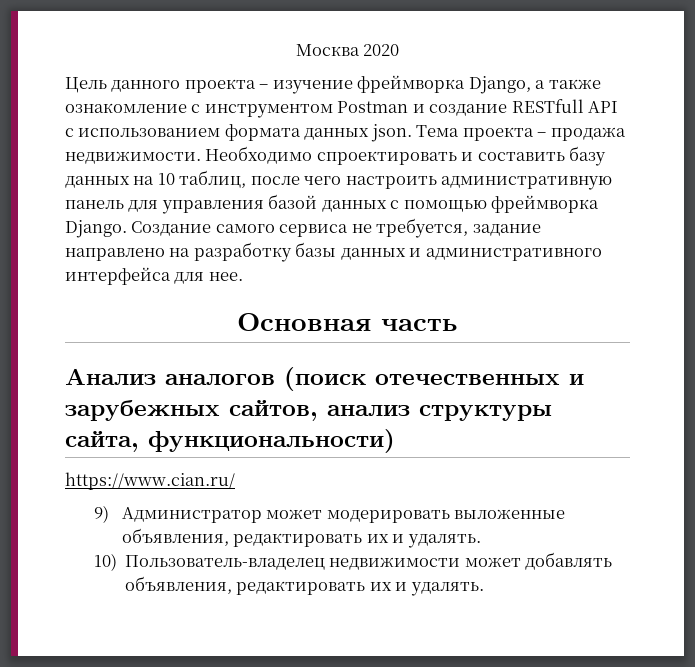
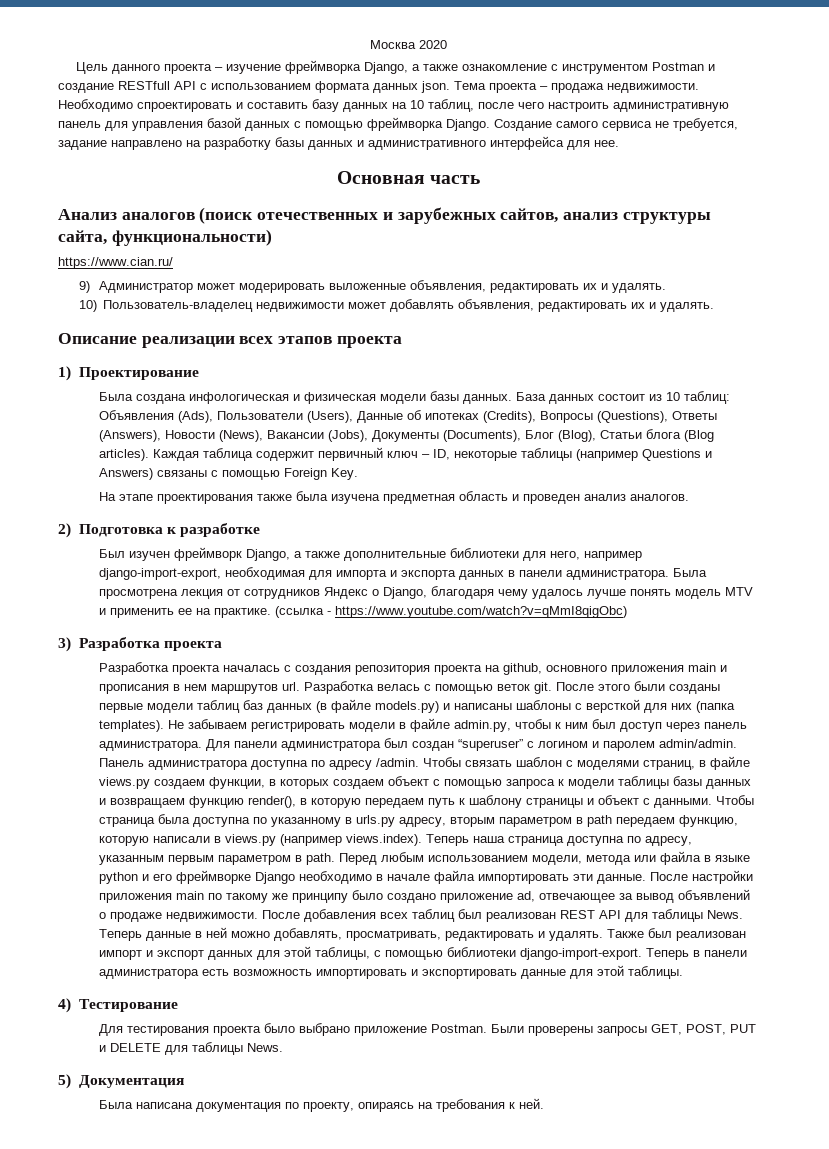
(484, 589) none -> [58,333,402,348] [58,366,199,381] [99,391,731,404] [99,410,718,423] [99,429,715,442] [99,447,713,461] [99,468,359,480] [99,491,690,504] [58,523,261,538] [99,547,643,561] [99,567,708,580] [99,586,754,599] [99,606,628,618] [58,637,222,652] [99,662,728,675] [99,681,721,694] [99,699,736,713] [99,718,748,732] [99,738,738,751] [99,756,751,770] [99,776,752,789] [99,795,755,808] [99,814,739,827] [99,834,693,846] [99,851,751,865] [99,870,754,884] [99,889,751,903] [99,909,744,922] [99,927,747,941] [99,946,748,960] [99,965,684,979] [58,998,178,1013] [99,1023,757,1036] [99,1042,284,1055] [58,1074,184,1089] [99,1098,545,1112] // Описание реализации всех этапов проекта // 1) Проектирование // Была создана инфологическая и физическая модели базы данных. База данных состоит из 10 таблиц: Объявления (Ads), Пользователи (Users), Данные об ипотеках (Credits), Вопросы (Questions), Ответы (Answers), Новости (News), Вакансии (Jobs), Документы (Documents), Блог (Blog), Статьи блога (Blog articles). Каждая таблица содержит первичный ключ – ID, некоторые таблицы (например Questions и Answers) связаны с помощью Foreign Key. // На этапе проектирования также была изучена предметная область и проведен анализ аналогов. // 2) Подготовка к разработке // Был изучен фреймворк Django, а также дополнительные библиотеки для него, например django-import-export, необходимая для импорта и экспорта данных в панели администратора. Была просмотрена лекция от сотрудников Яндекс о Django, благодаря чему удалось лучше понять модель MTV и применить ее на практике. (ссылка - https://www.youtube.com/watch?v=qMmI8qigObc) // 3) Разработка проекта // Разработка проекта началась с создания репозитория проекта на github, основного приложения main и прописания в нем маршрутов url. Разработка велась с помощью веток git. После этого были созданы первые модели таблиц баз данных (в файле models.py) и написаны шаблоны с версткой для них (папка templates). Не забываем регистрировать модели в файле admin.py, чтобы к ним был доступ через панель администратора. Для панели администратора был создан “superuser” с логином и паролем admin/admin. Панель администратора доступна по адресу /admin. Чтобы связать шаблон с моделями страниц, в файле views.py создаем функции, в которых создаем объект с помощью запроса к модели таблицы базы данных и возвращаем функцию render(), в которую передаем путь к шаблону страницы и объект с данными. Чтобы страница была доступна по указанному в urls.py адресу, вторым параметром в path передаем функцию, которую написали в views.py (например views.index). Теперь наша страница доступна по адресу, указанным первым параметром в path. Перед любым использованием модели, метода или файла в языке python и его фреймворке Django необходимо в начале файла импортировать эти данные. После настройки приложения main по такому же принципу было создано приложение ad, отвечающее за вывод объявлений о продаже недвижимости. После добавления всех таблиц был реализован REST API для таблицы News. Теперь данные в ней можно добавлять, просматривать, редактировать и удалять. Также был реализован импорт и экспорт данных для этой таблицы, с помощью библиотеки django-import-export. Теперь в панели администратора есть возможность импортировать и экспортировать данные для этой таблицы. // 4) Тестирование // Для тестирования проекта было выбрано приложение Postman. Были проверены запросы GET, POST, PUT и DELETE для таблицы News. // 5) Документация // Была написана документация по проекту, опираясь на требования к ней.

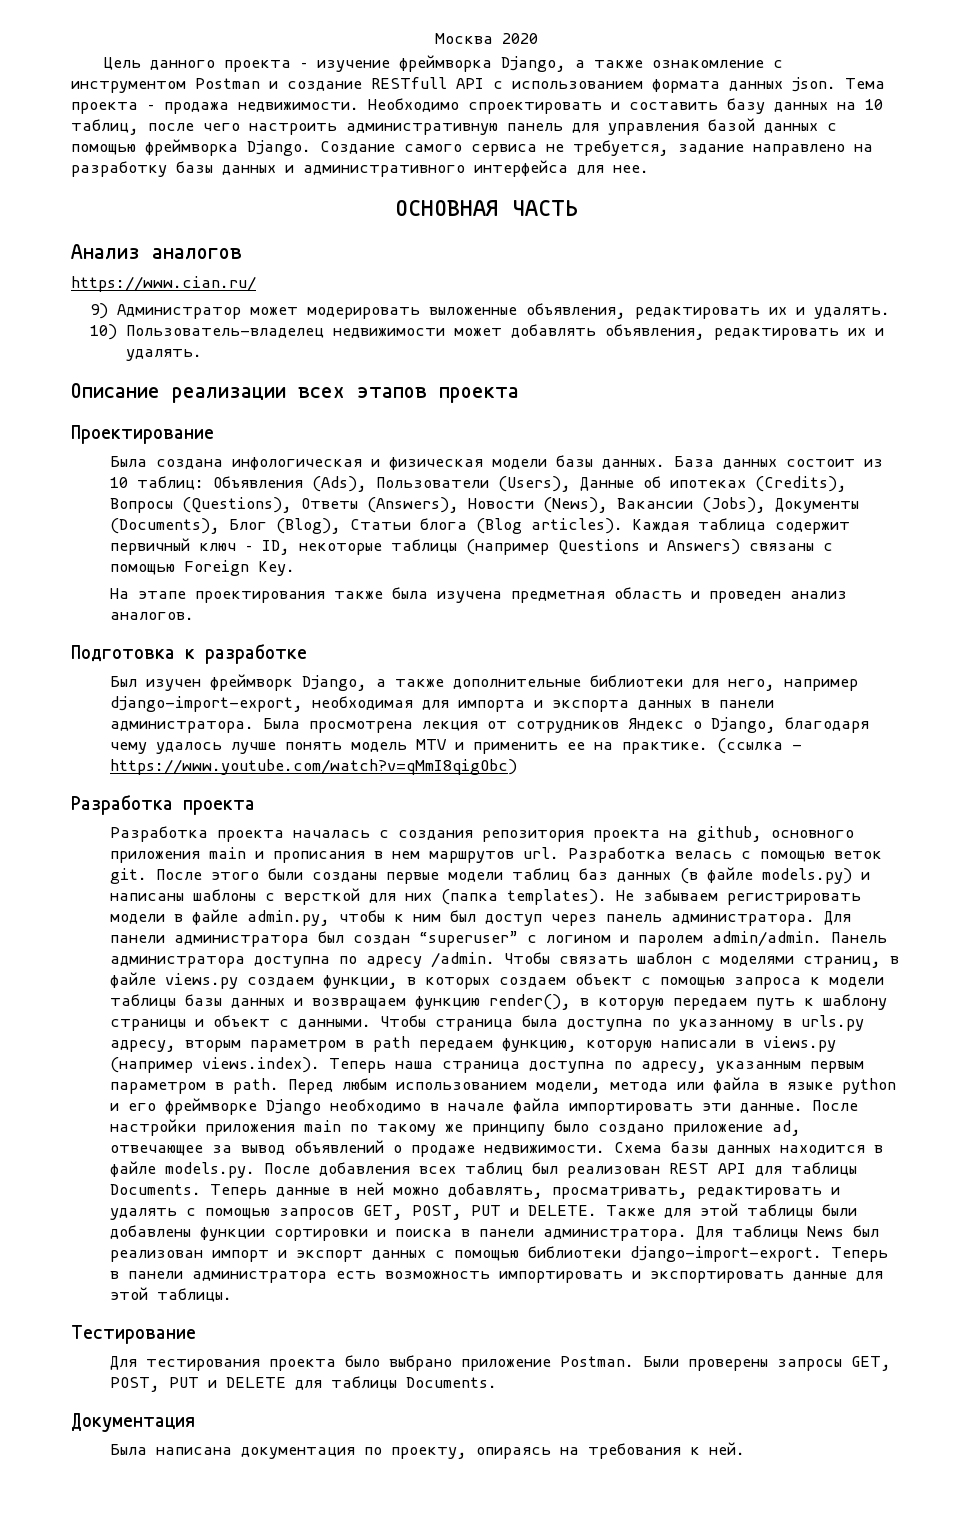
[336,171,481,184] Основная часть -> [395,200,578,216] ОСНОВНАЯ ЧАСТЬ
[199,207,711,224] [58,229,272,246] (поиск отечественных и зарубежных сайтов, анализ структуры сайта, функциональности) -> (242, 254) none
[58,366,71,381] 1) -> (519, 395) none
[58,523,71,538] 2) -> (194, 616) none
[58,637,71,652] 3) -> (517, 767) none
(259, 917) none -> [613,1141,883,1155] [109,1161,255,1178] Схема базы данных находится в файле models.py.
[707,910,744,919] News. -> [109,1184,201,1195] Documents.
[549,929,645,941] удалять. Также -> [109,1203,857,1220] [109,1225,844,1241] удалять с помощью запросов GET, POST, PUT и DELETE. Также для этой таблицы были добавлены функции сортировки и поиска в панели администратора. Для таблицы News
[257,946,371,960] для этой таблицы, -> (426, 1255) none
[58,998,71,1013] 4) -> (232, 1295) none
[247,1043,284,1052] [58,1074,71,1089] News. // 5) -> [405,1377,497,1388] Documents. //

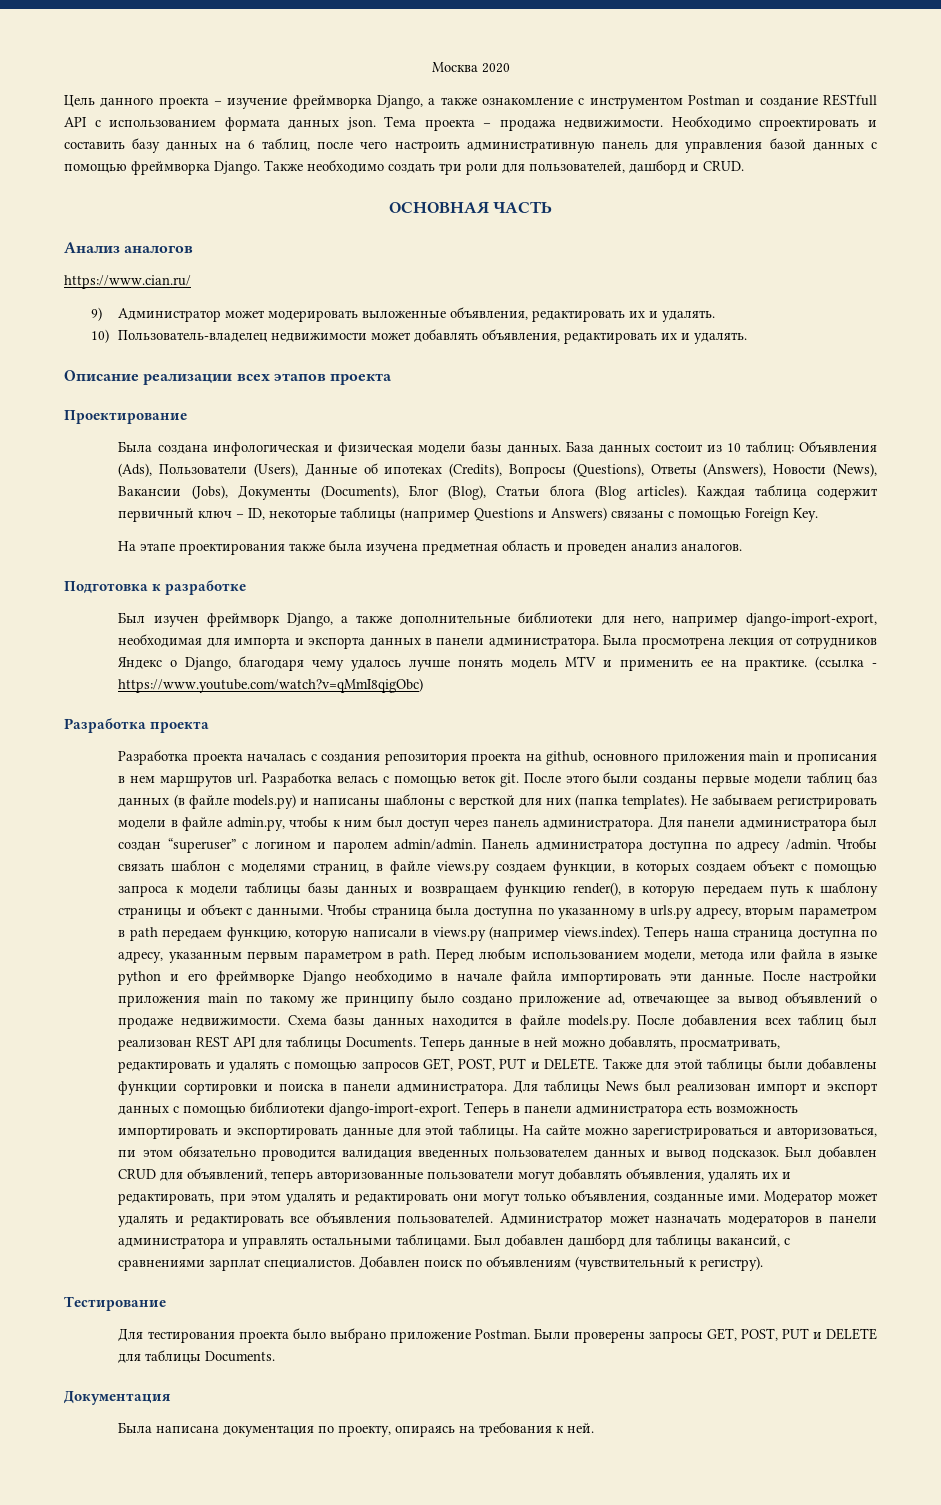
[865,99,883,110] 10 -> [247,140,255,149] 6
[320,140,873,156] [71,160,649,177] Создание самого сервиса не требуется, задание направлено на разработку базы данных и административного интерфейса для нее. -> [264,160,744,175] Также необходимо создать три роли для пользователей, дашборд и CRUD.
(232, 1295) none -> [523,1125,877,1139] [118,1146,877,1161] [118,1168,792,1183] [118,1190,879,1205] [118,1212,877,1227] [118,1234,791,1249] [118,1256,764,1271] На сайте можно зарегистрироваться и авторизоваться, пи этом обязательно проводится валидация введенных пользователем данных и вывод подсказок. Был добавлен CRUD для объявлений, теперь авторизованные пользователи могут добавлять объявления, удалять их и редактировать, при этом удалять и редактировать они могут только объявления, созданные ими. Модератор может удалять и редактировать все объявления пользователей. Администратор может назначать модераторов в панели администратора и управлять остальными таблицами. Был добавлен дашборд для таблицы вакансий, с сравнениями зарплат специалистов. Добавлен поиск по объявлениям (чувствительный к регистру).

